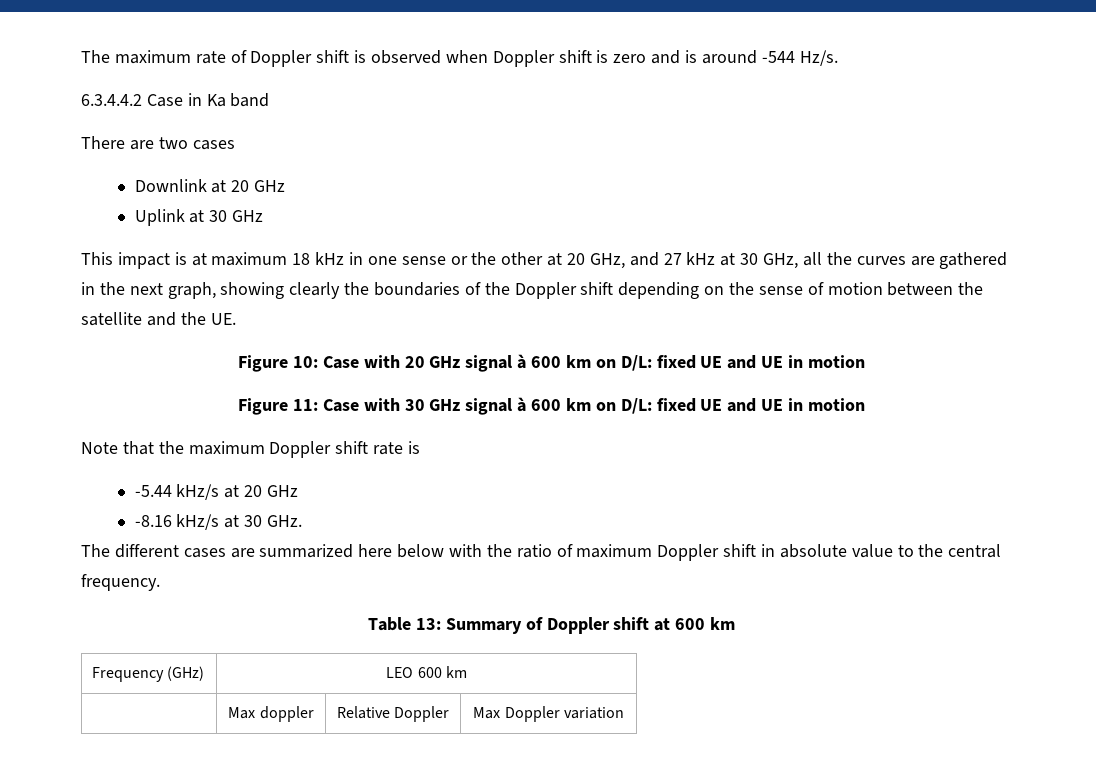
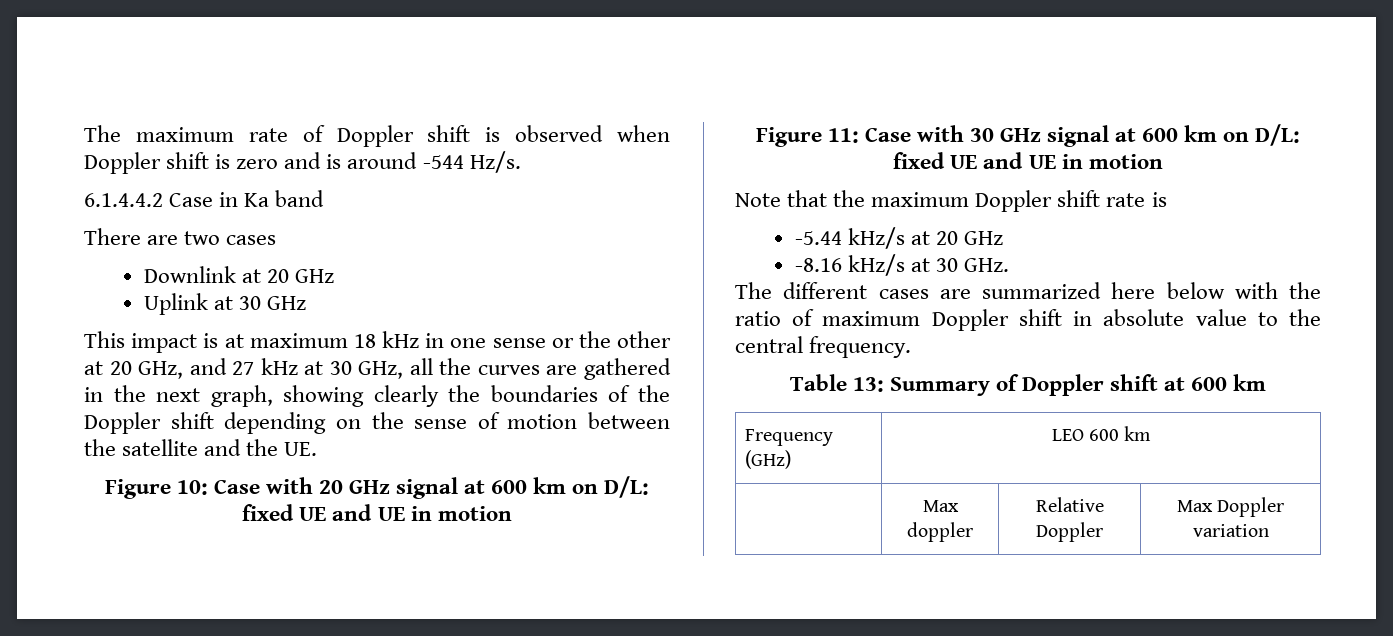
[81,94,142,106] 6.3.4.4.2 -> [84,193,163,207] 6.1.4.4.2
[517,354,527,369] à -> [464,480,486,494] at
[517,397,527,412] à -> [1115,128,1137,142] at

